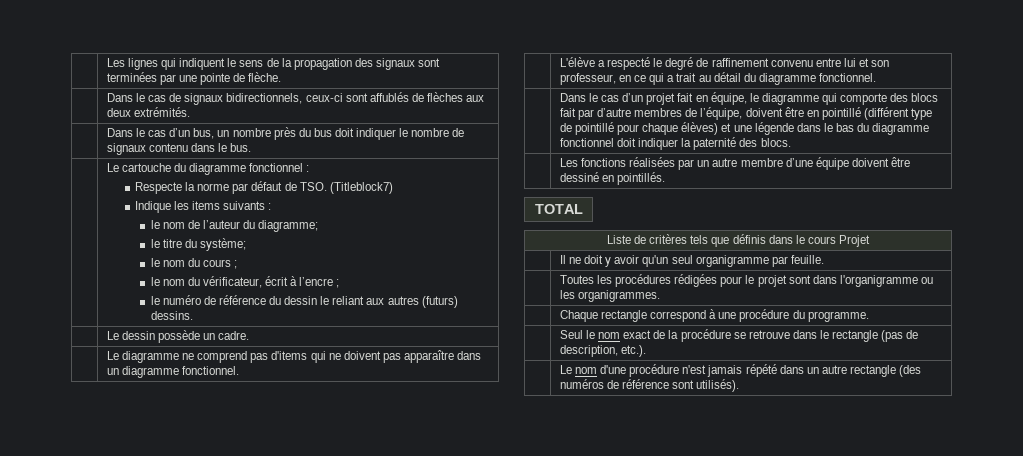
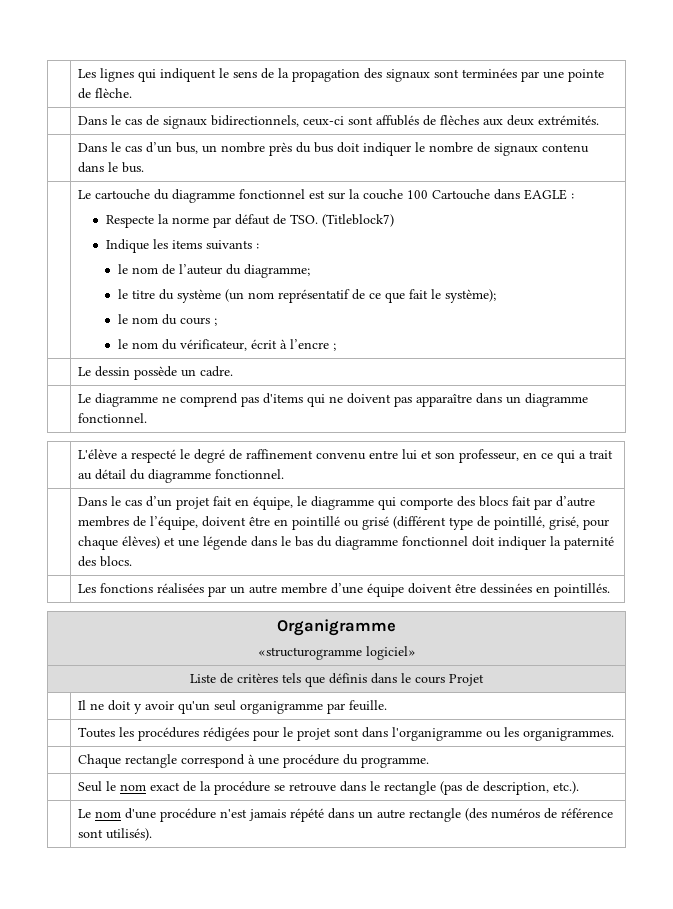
(304, 167) none -> [309,189,568,200] est sur la couche 100 Cartouche dans EAGLE
[199,238,246,251] système; -> [176,289,496,303] système (un nom représentatif de ce que fait le système);
[150,295,458,308] [150,311,193,320] // le numéro de référence du dessin le reliant aux autres (futurs) dessins. -> (336, 347) none
(861, 113) none -> [344,516,390,530] ou grisé
[574,122,614,135] pointillé -> [494,516,580,530] pointillé, grisé,
[559,172,599,182] dessiné -> [480,583,533,594] dessinées
[534,204,583,214] TOTAL -> [277,619,396,636] [257,646,416,660] Organigramme // «structurogramme logiciel»

